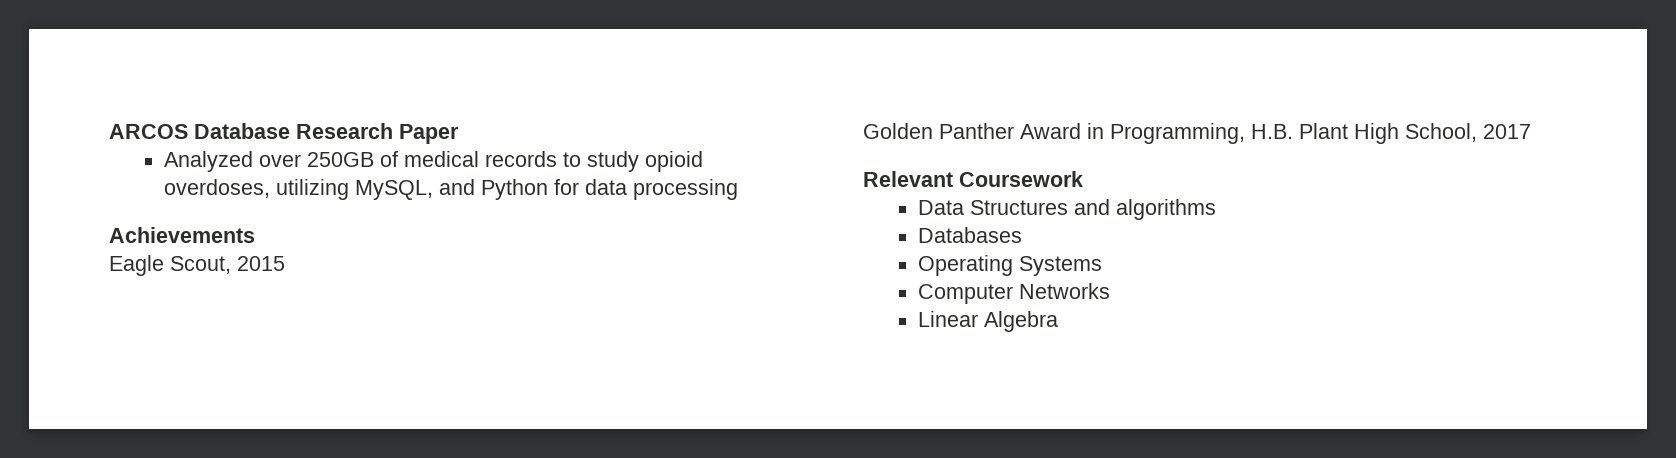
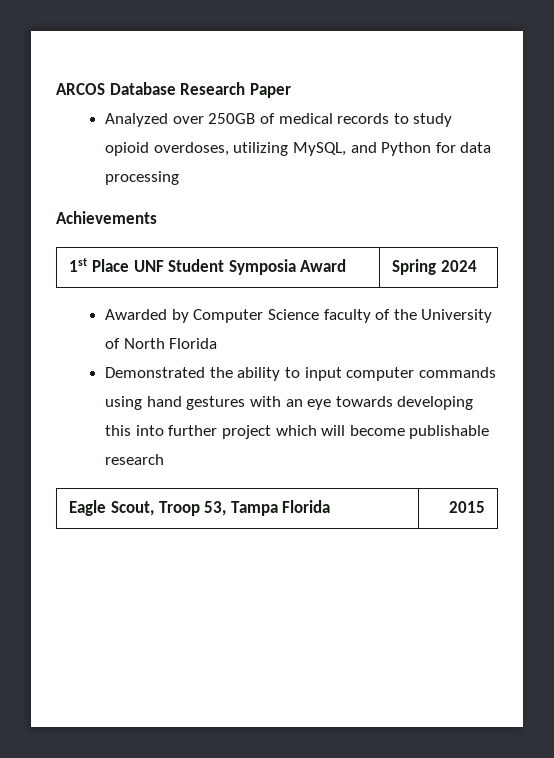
[109,255,285,276] [863,123,1531,144] [863,171,1083,187] [918,199,1217,220] [918,227,1023,243] [918,255,1103,276] [918,283,1111,304] [918,311,1059,332] // Eagle Scout, 2015 // Golden Panther Award in Programming, H.B. Plant High School, 2017 // Relevant Coursework // Data Structures and algorithms // Databases // Operating Systems // Computer Networks // Linear Algebra -> [69,258,347,275] [392,259,477,275] [105,309,493,323] [105,338,218,349] [105,367,496,381] [105,396,474,410] [105,425,490,439] [105,454,165,465] [69,500,331,516] [448,501,485,513] // 1st Place UNF Student Symposia Award | Spring 2024 // Awarded by Computer Science faculty of the University of North Florida // Demonstrated the ability to input computer commands using hand gestures with an eye towards developing this into further project which will become publishable research // Eagle Scout, Troop 53, Tampa Florida | 2015

